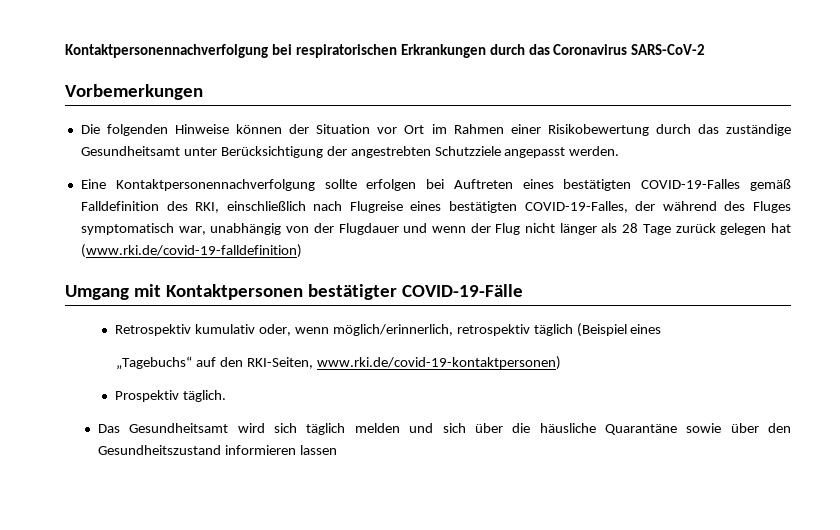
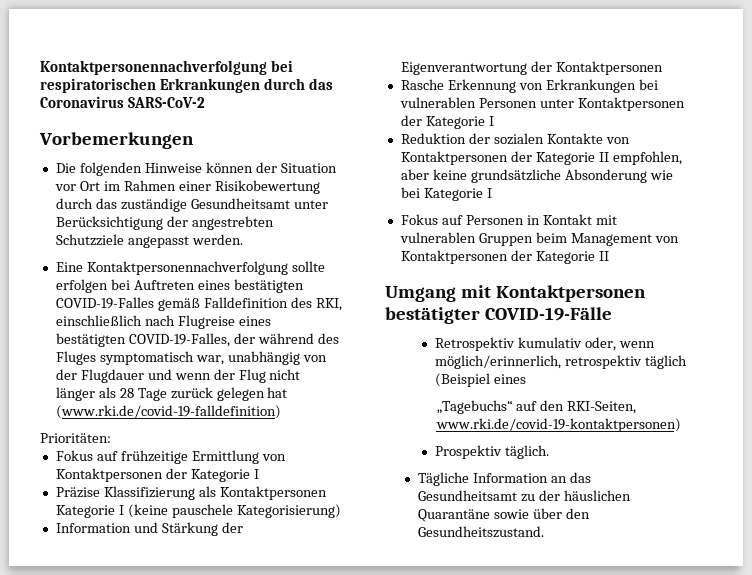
(302, 251) none -> [40,433,111,443] [55,450,286,464] [55,468,259,482] [55,486,327,500] [55,504,341,518] [55,522,243,536] [400,61,663,75] [400,79,658,93] [399,97,685,111] [400,115,494,129] [400,133,630,145] [400,151,682,165] [400,169,673,183] [400,187,492,201] [400,214,617,225] [399,232,679,246] [400,250,609,264] // Prioritäten: // Fokus auf frühzeitige Ermittlung von Kontaktpersonen der Kategorie I // Präzise Klassifizierung als Kontaktpersonen Kategorie I (keine pauschele Kategorisierung) // Information und Stärkung der Eigenverantwortung der Kontaktpersonen // Rasche Erkennung von Erkrankungen bei vulnerablen Personen unter Kontaktpersonen der Kategorie I // Reduktion der sozialen Kontakte von Kontaktpersonen der Kategorie II empfohlen, aber keine grundsätzliche Absonderung wie bei Kategorie I // Fokus auf Personen in Kontakt mit vulnerablen Gruppen beim Management von Kontaktpersonen der Kategorie II
[98,423,596,435] Das Gesundheitsamt wird sich täglich melden und sich über die häusliche -> [418,472,591,486] [418,490,631,502] Tägliche Information an das Gesundheitsamt zu der häuslichen
[98,445,337,455] Gesundheitszustand informieren lassen -> [418,526,545,538] Gesundheitszustand.

